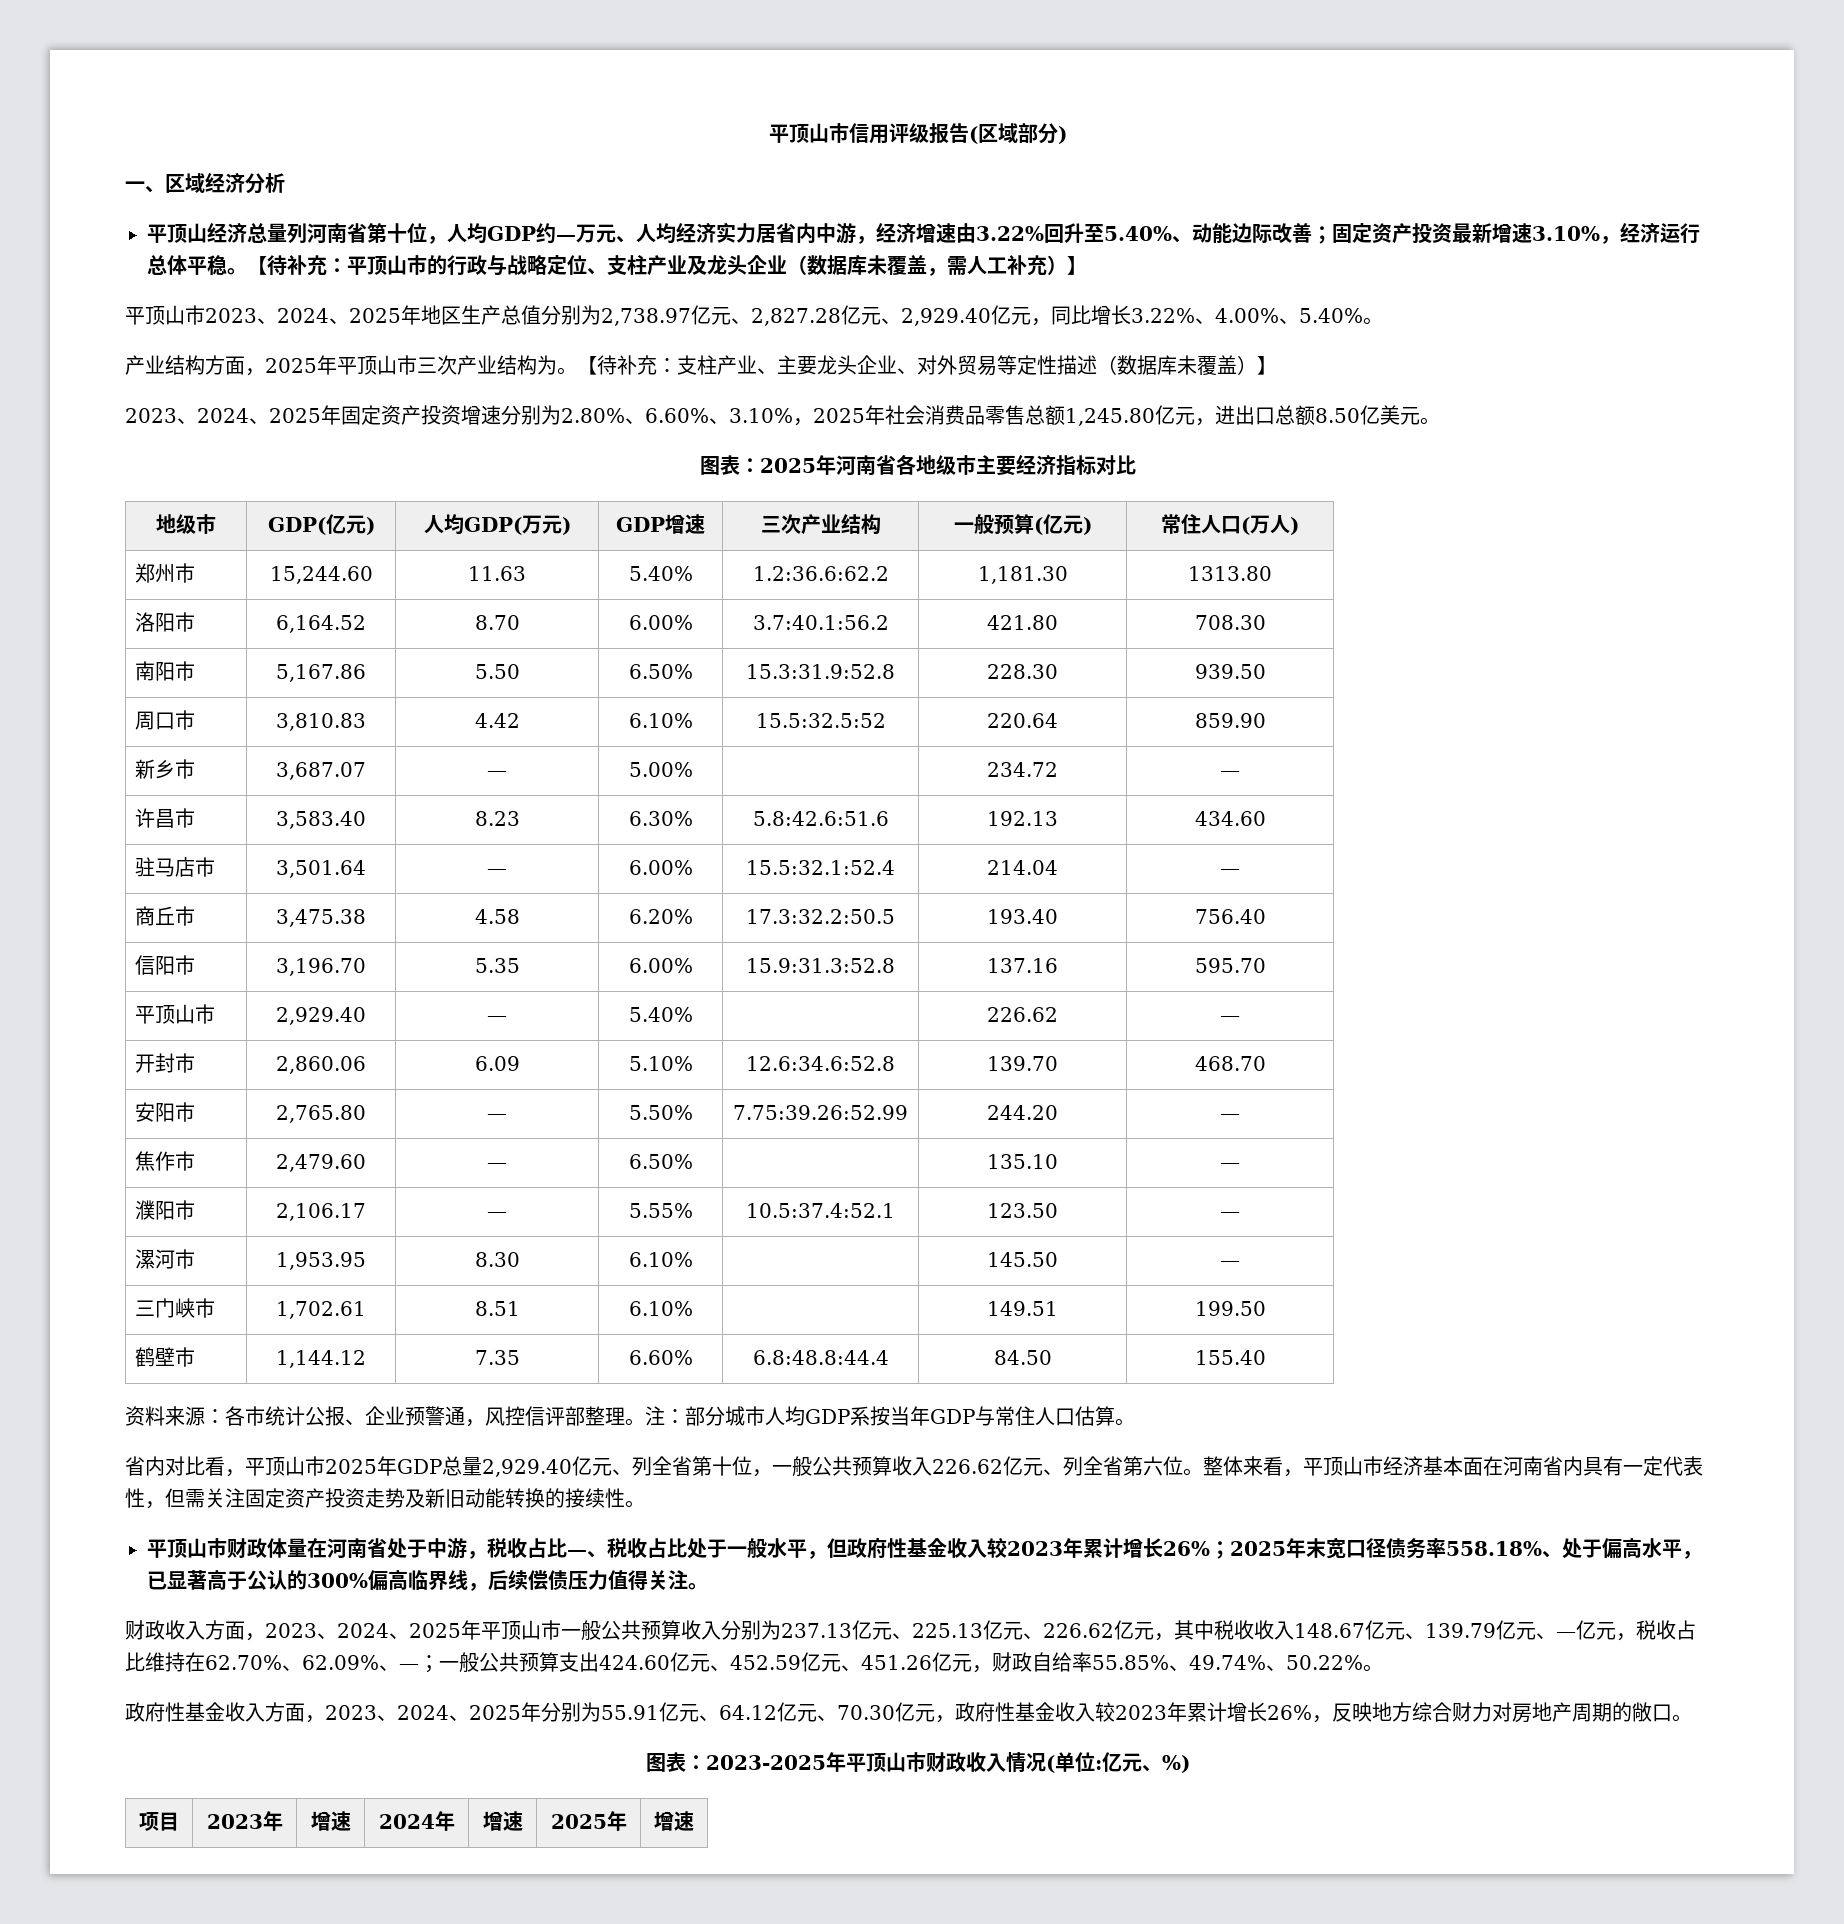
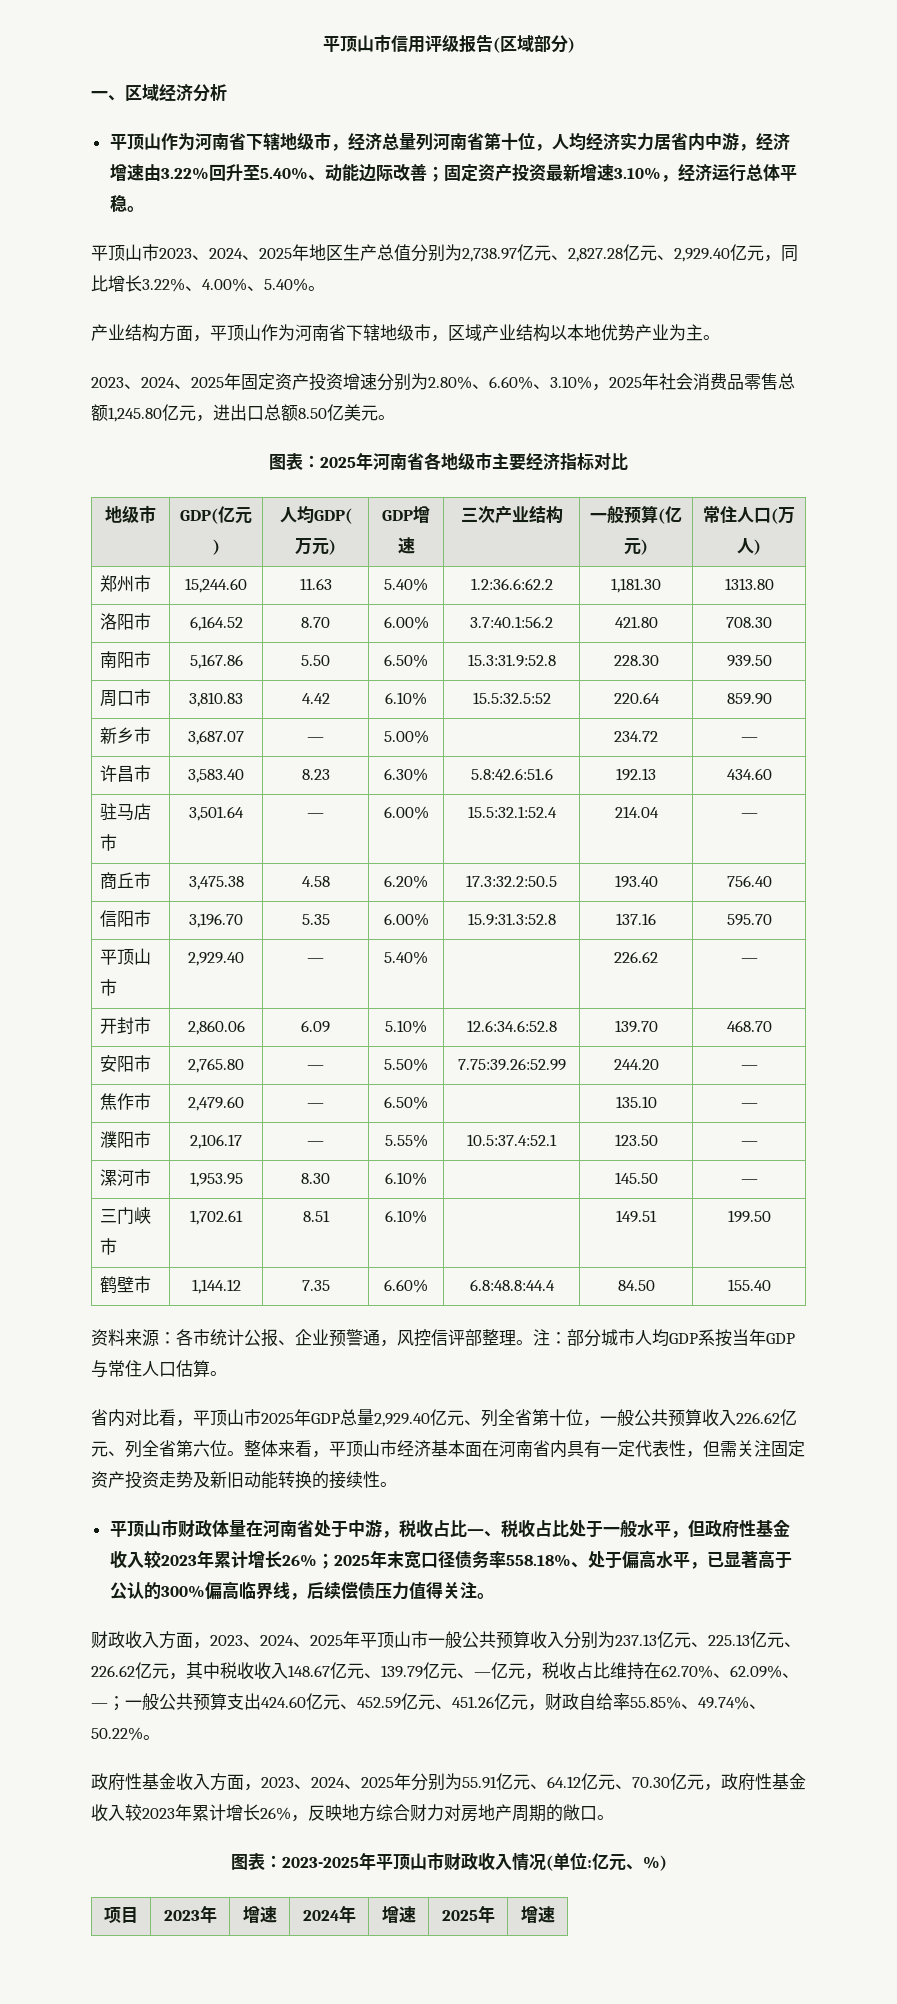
(207, 233) none -> [160,132,348,151] 作为河南省下辖地级市，
[487,223,676,244] GDP约—万元、人均 -> (586, 142) none
[247,254,1087,276] 【待补充：平顶山市的行政与战略定位、支柱产业及龙头企业（数据库未覆盖，需人工补充）】 -> (144, 209) none
[265,355,1277,376] 2025年平顶山市三次产业结构为。【待补充：支柱产业、主要龙头企业、对外贸易等定性描述（数据库未覆盖）】 -> [210,324,720,342] 平顶山作为河南省下辖地级市，区域产业结构以本地优势产业为主。

